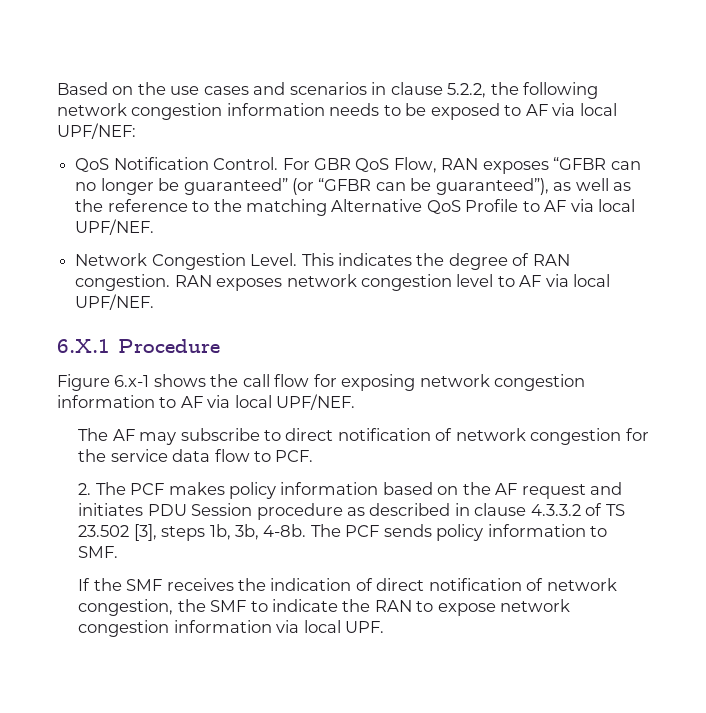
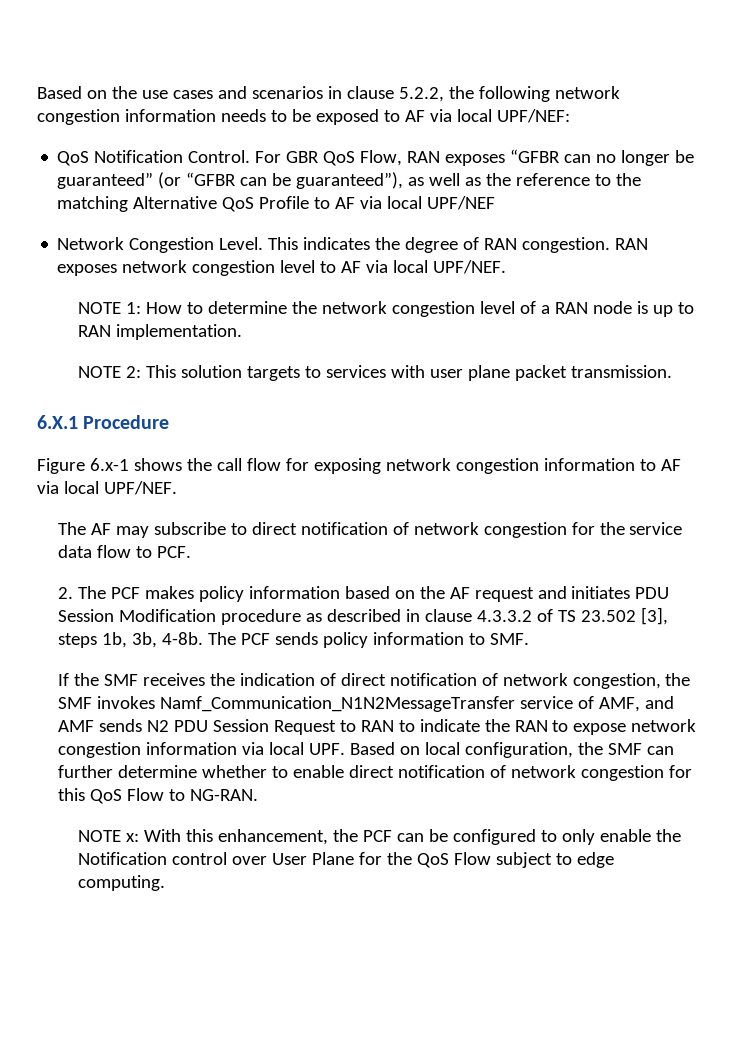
[75,219,155,235] UPF/NEF. -> [427,196,496,210] UPF/NEF
(155, 302) none -> [78,301,695,317] [78,324,243,340] [78,365,673,381] // NOTE 1: How to determine the network congestion level of a RAN node is up to RAN implementation. // NOTE 2: This solution targets to services with user plane packet transmission.
(253, 509) none -> [118,609,216,622] Modification
(247, 606) none -> [96,696,674,712] [57,719,394,735] invokes Namf_Communication_N1N2MessageTransfer service of AMF, and AMF sends N2 PDU Session Request to RAN
(385, 627) none -> [349,742,674,758] [57,765,692,781] [57,788,258,804] [78,829,682,845] [78,852,615,868] [78,875,166,891] Based on local configuration, the SMF can further determine whether to enable direct notification of network congestion for this QoS Flow to NG-RAN. // NOTE x: With this enhancement, the PCF can be configured to only enable the Notification control over User Plane for the QoS Flow subject to edge computing.

